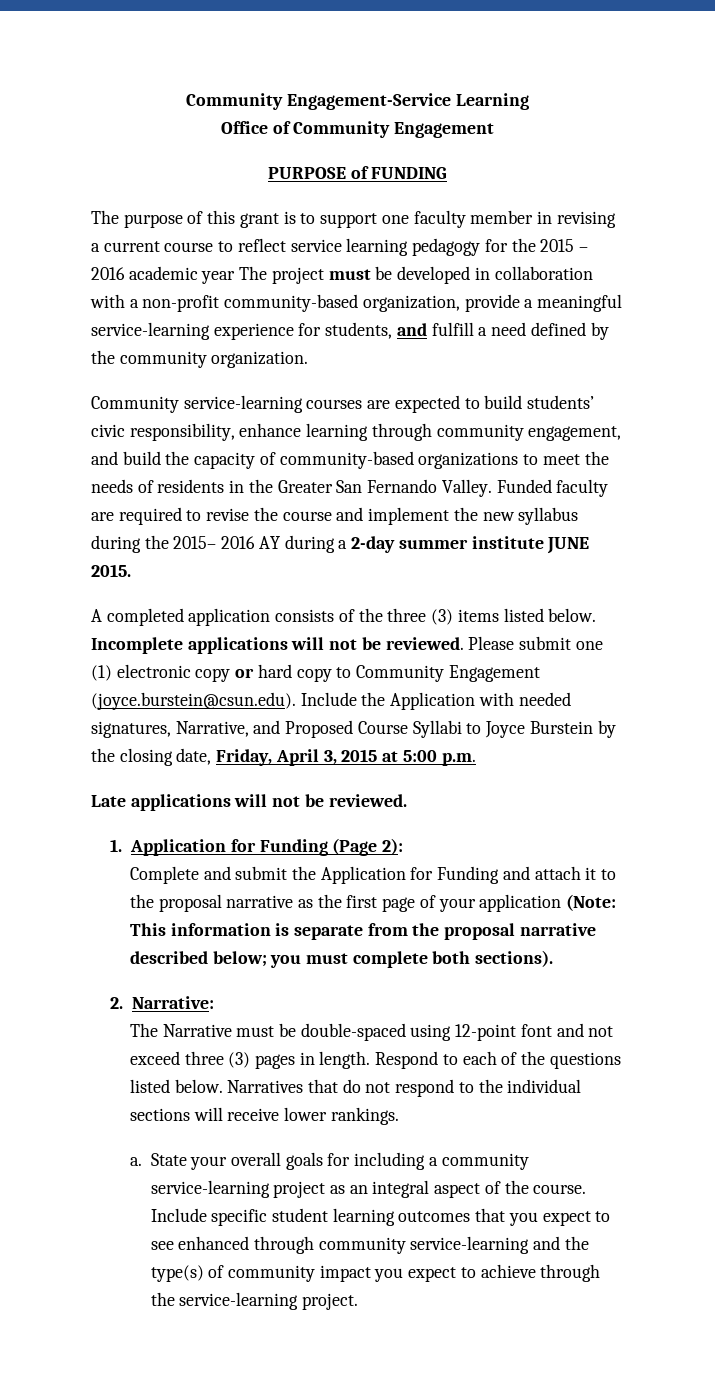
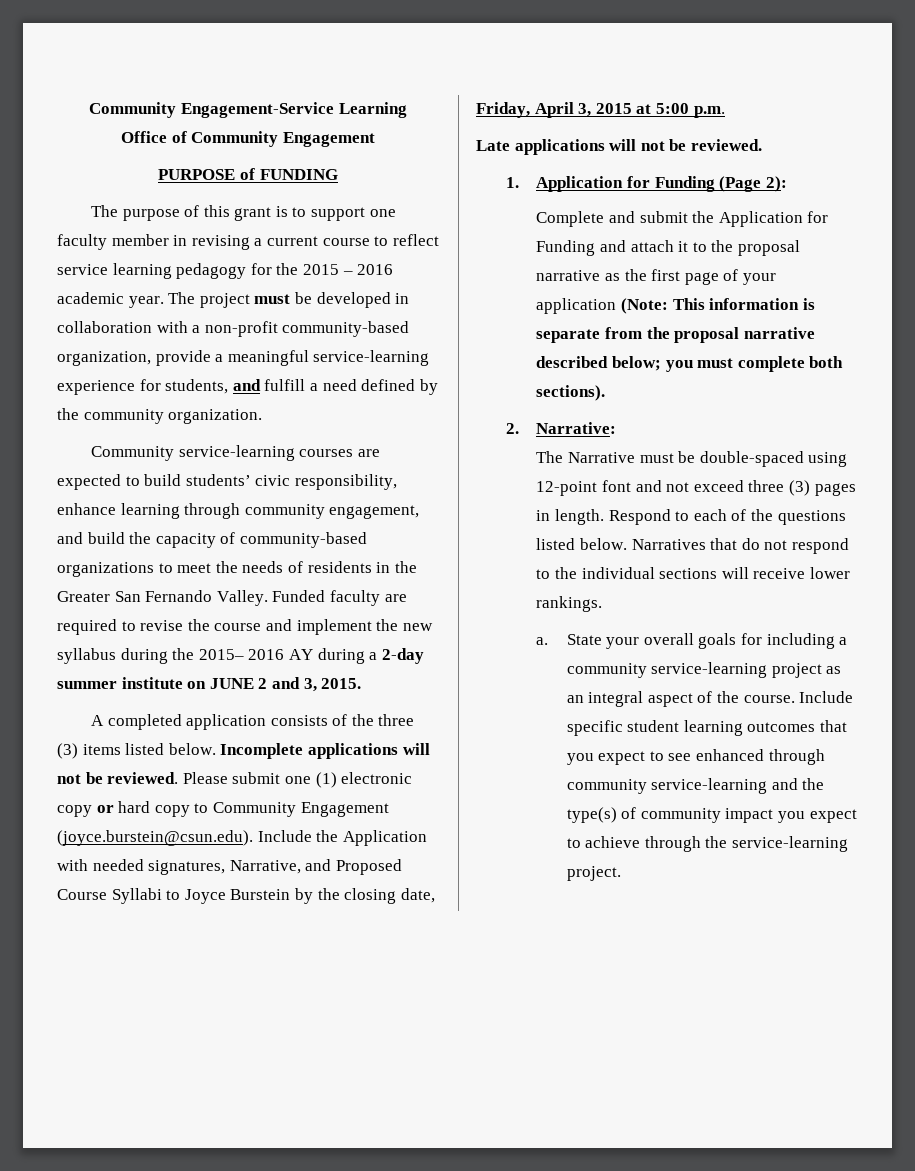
[201,271,236,284] year -> [128,296,164,308] year.
[547,537,590,554] JUNE -> [187,677,317,692] on JUNE 2 and 3,

